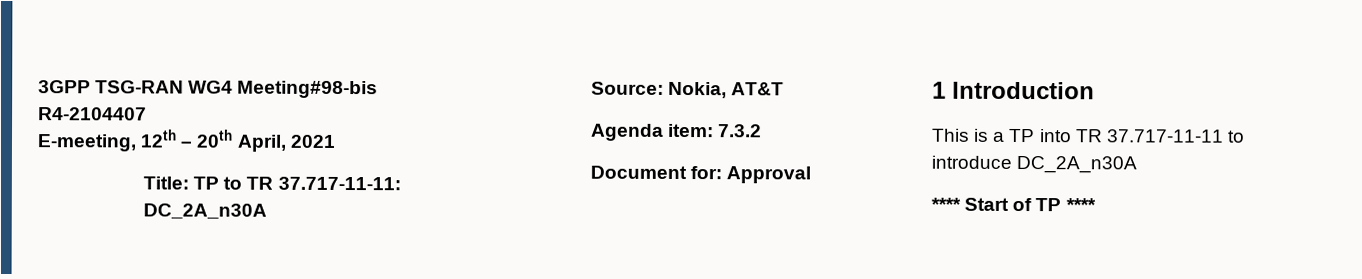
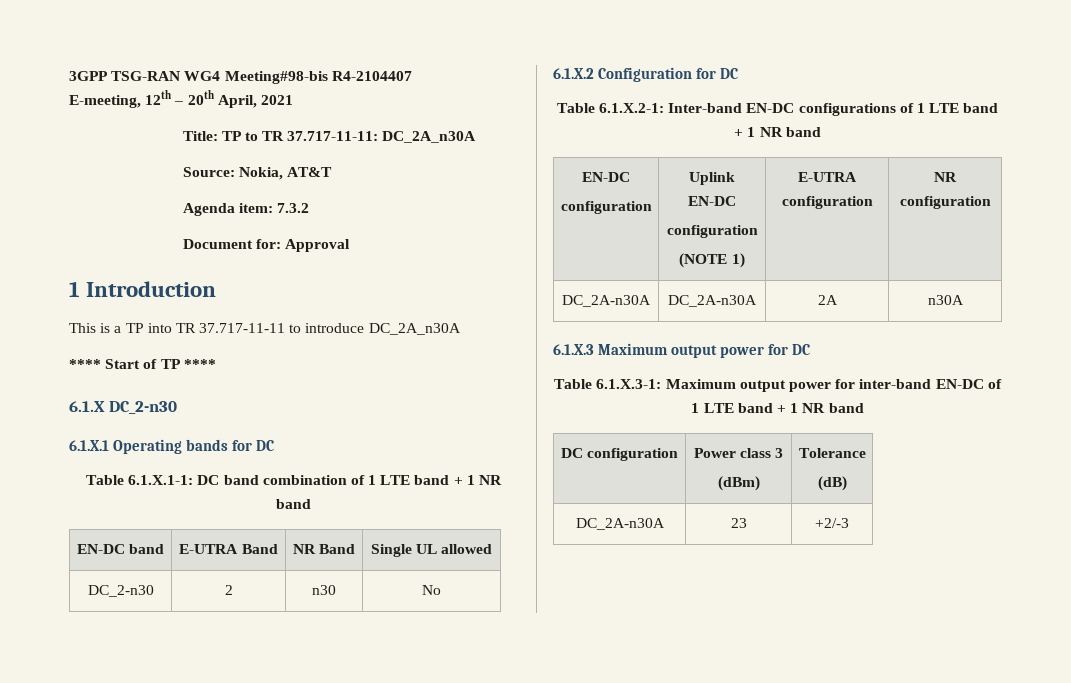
(1096, 205) none -> [69,401,177,414] [69,439,275,454] [85,475,503,485] [276,499,311,509] [76,544,165,554] [179,544,278,554] [292,544,356,554] [370,544,493,557] [87,585,154,597] [224,585,233,595] [312,585,336,595] [422,585,441,595] [553,67,739,82] [556,103,999,116] [734,127,821,137] [582,172,630,182] [560,201,652,214] [689,172,735,185] [688,196,736,206] [666,225,758,238] [679,253,745,268] [798,172,857,182] [781,196,873,209] [934,172,957,182] [899,196,991,209] [562,295,651,307] [668,295,757,307] [817,295,838,305] [927,295,964,305] [553,343,811,358] [554,379,1002,392] [691,403,864,413] [560,448,679,461] [693,448,784,458] [717,476,760,491] [798,448,866,458] [817,476,847,491] [575,518,665,530] [730,518,747,528] [815,518,849,528] // 6.1.X DC_2-n30 // 6.1.X.1 Operating bands for DC // Table 6.1.X.1-1: DC band combination of 1 LTE band + 1 NR band // EN-DC band | E-UTRA Band | NR Band | Single UL allowed // DC_2-n30 | 2 | n30 | No // 6.1.X.2 Configuration for DC // Table 6.1.X.2-1: Inter-band EN-DC configurations of 1 LTE band + 1 NR band // EN-DC // configuration | Uplink EN-DC // configuration // (NOTE 1) | E-UTRA configuration | NR configuration // DC_2A-n30A | DC_2A-n30A | 2A | n30A // 6.1.X.3 Maximum output power for DC // Table 6.1.X.3-1: Maximum output power for inter-band EN-DC of 1 LTE band + 1 NR band // DC configuration | Power class 3 // (dBm) | Tolerance // (dB) // DC_2A-n30A | 23 | +2/-3

